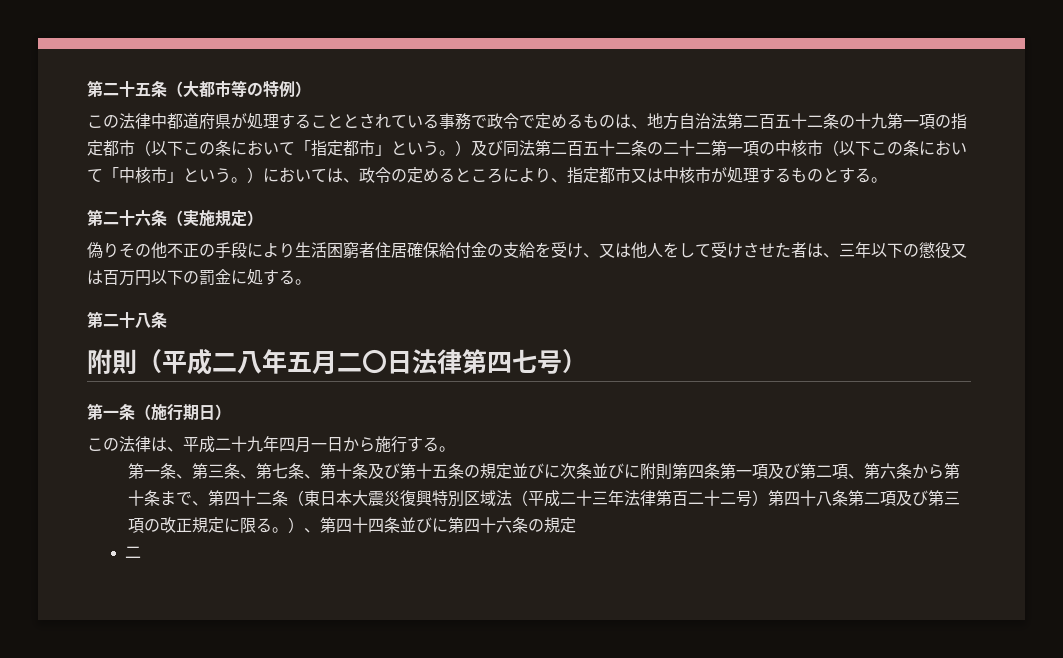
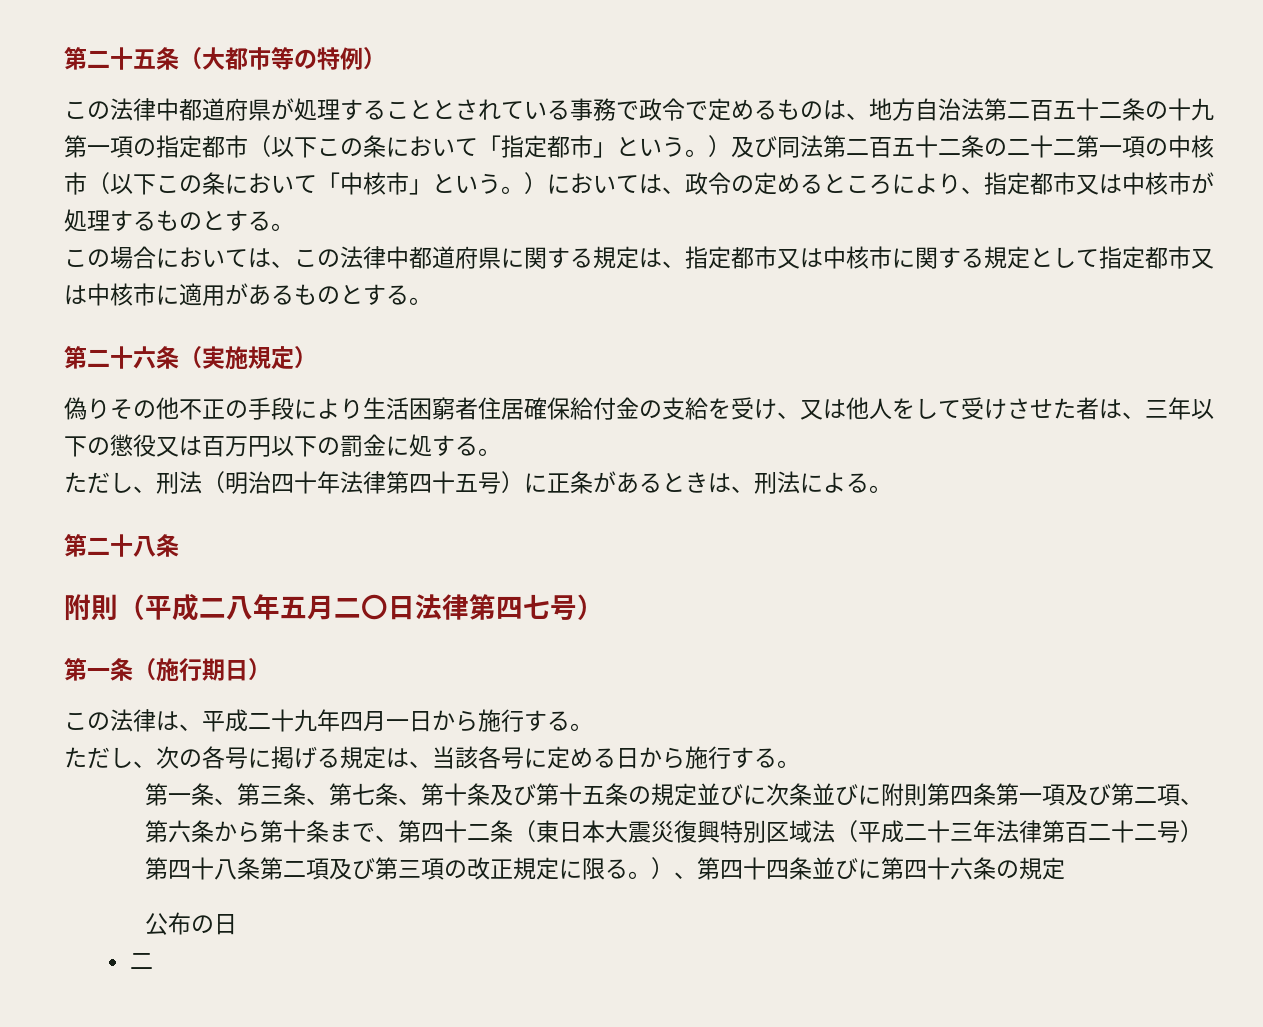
(887, 180) none -> [64,246,1214,269] [64,283,432,306] // この場合においては、この法律中都道府県に関する規定は、指定都市又は中核市に関する規定として指定都市又は中核市に適用があるものとする。
(311, 282) none -> [64,471,892,494] // ただし、刑法（明治四十年法律第四十五号）に正条があるときは、刑法による。
(455, 449) none -> [64,746,800,769] // ただし、次の各号に掲げる規定は、当該各号に定める日から施行する。
(576, 525) none -> [144,912,237,935] // 公布の日

